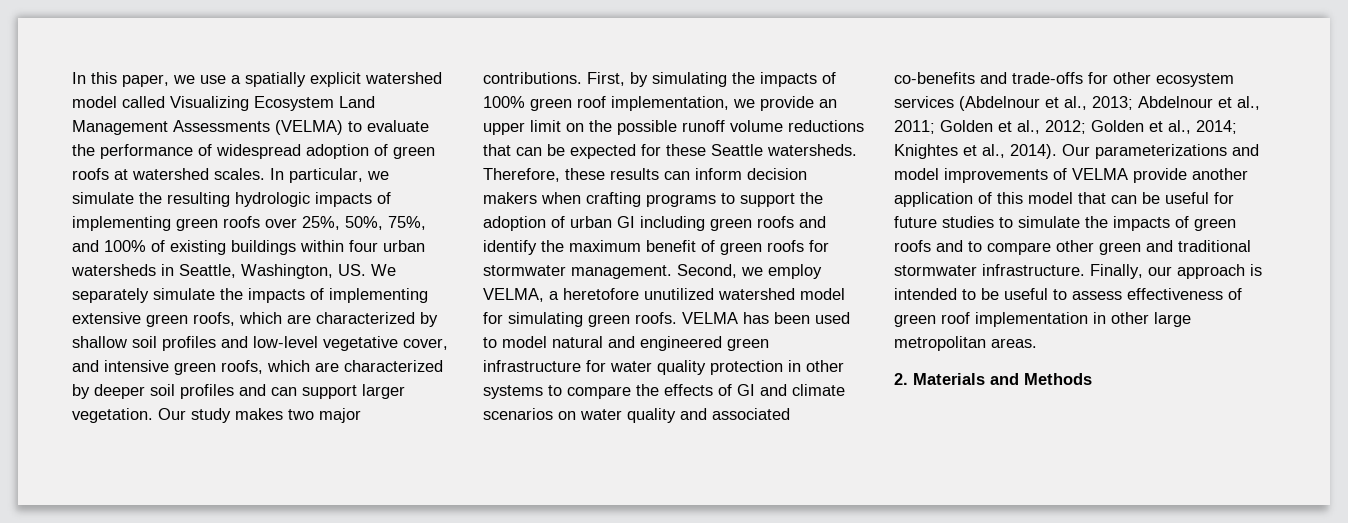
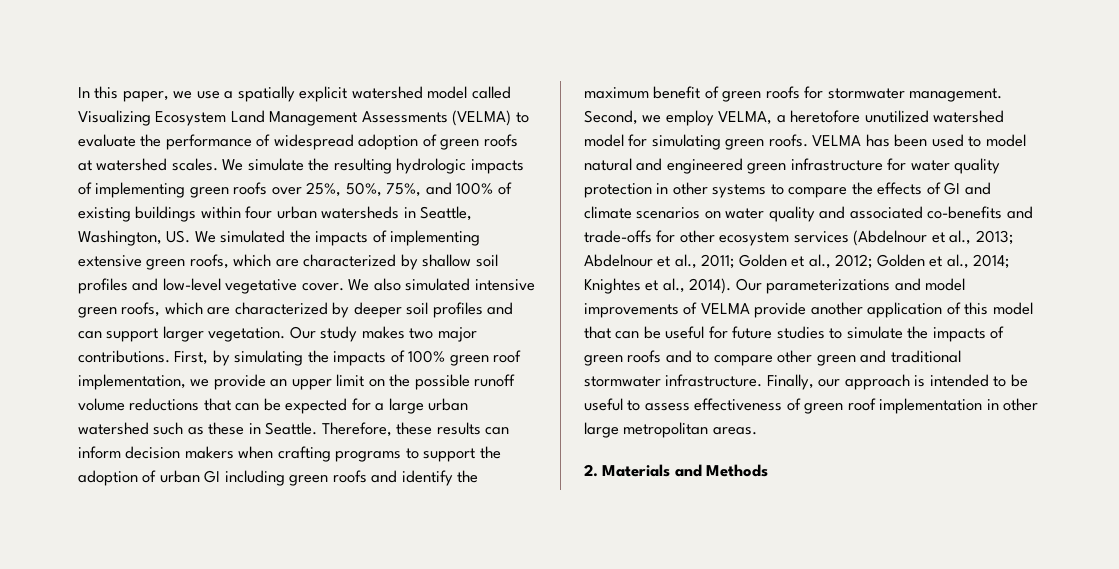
[270,168,389,183] In particular, we -> [222,159,244,171] We
[72,288,215,303] separately simulate -> [220,230,286,243] simulated
[403,338,448,350] [72,360,99,372] cover, and -> [301,278,471,291] cover. We also simulated
[666,144,857,156] these Seattle watersheds. -> [375,398,469,414] [78,422,318,435] a large urban watershed such as these in Seattle.

